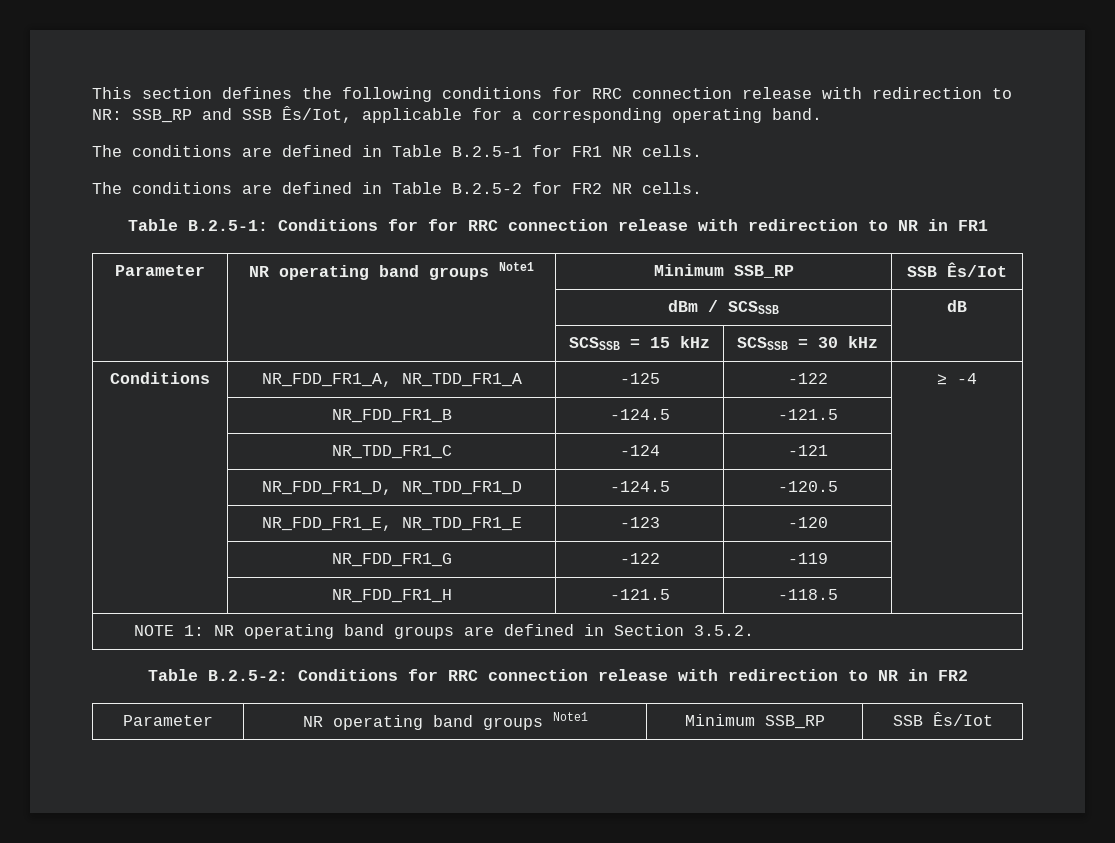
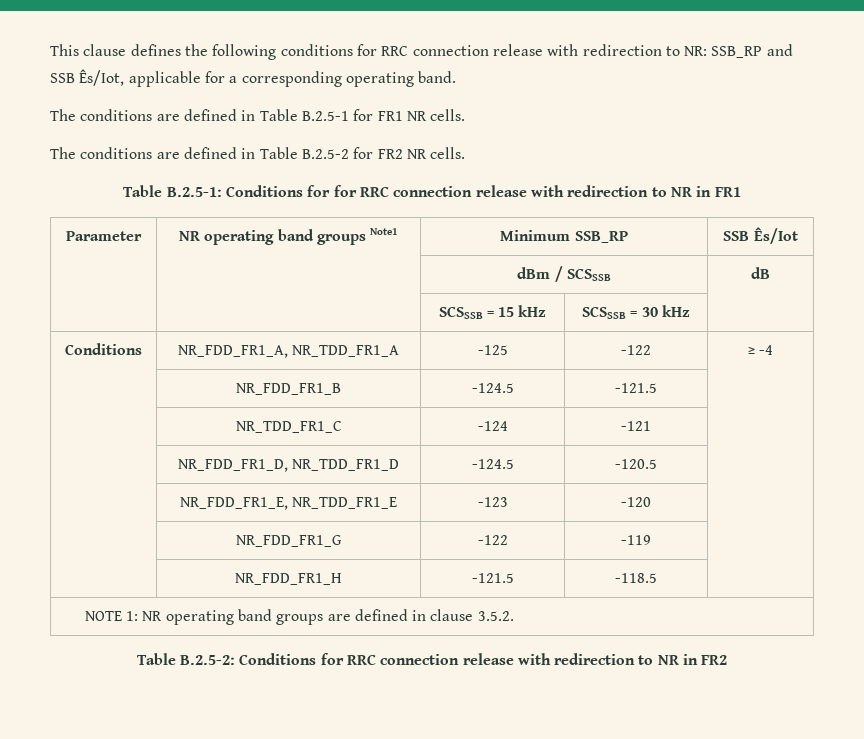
[142,87,212,99] section -> [83,44,127,56] clause
[613,624,684,636] Section -> [430,609,474,621] clause
[123,715,213,726] [302,712,588,730] [684,714,825,729] [892,712,993,726] // Parameter | NR operating band groups Note1 | Minimum SSB_RP | SSB Ês/Iot -> (728, 660) none

